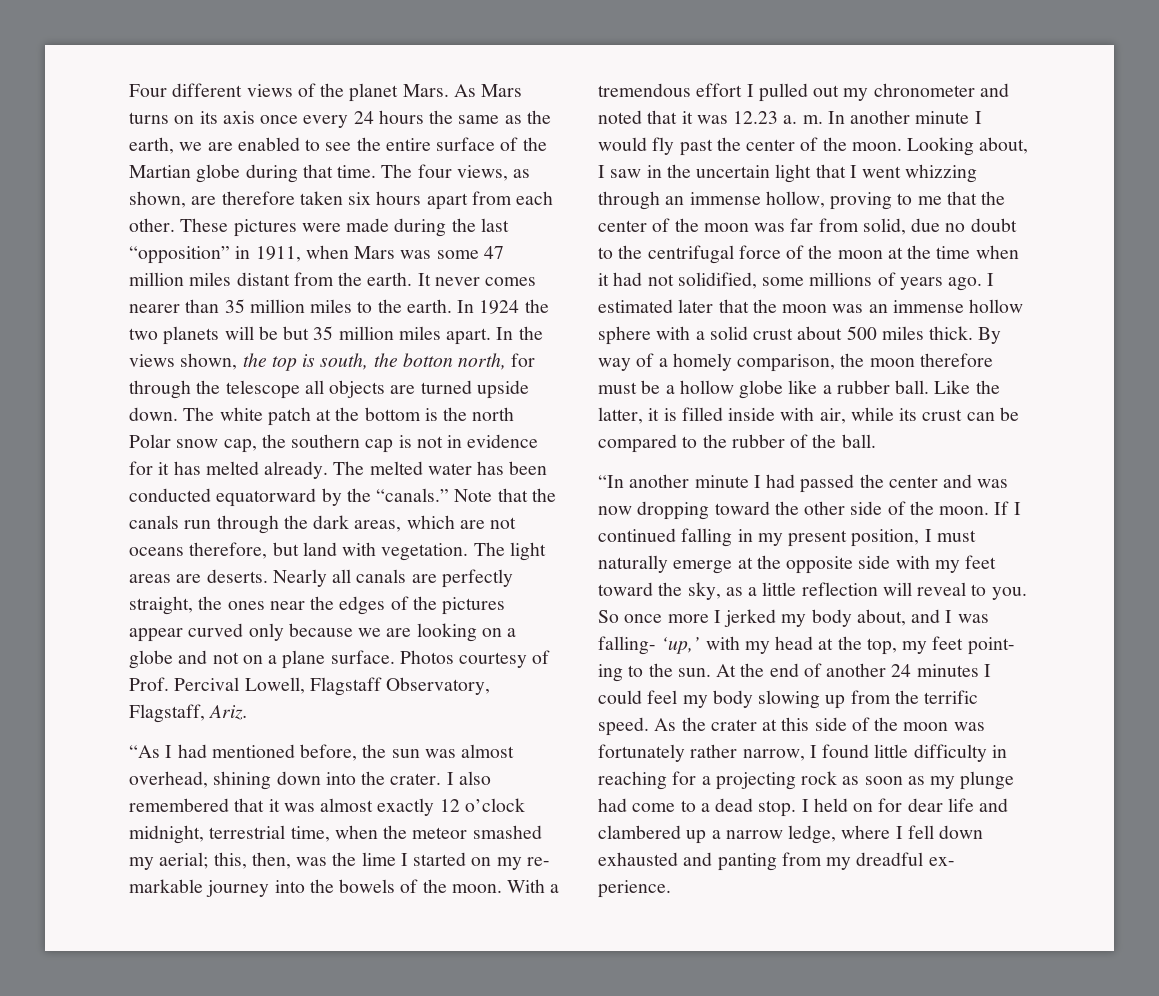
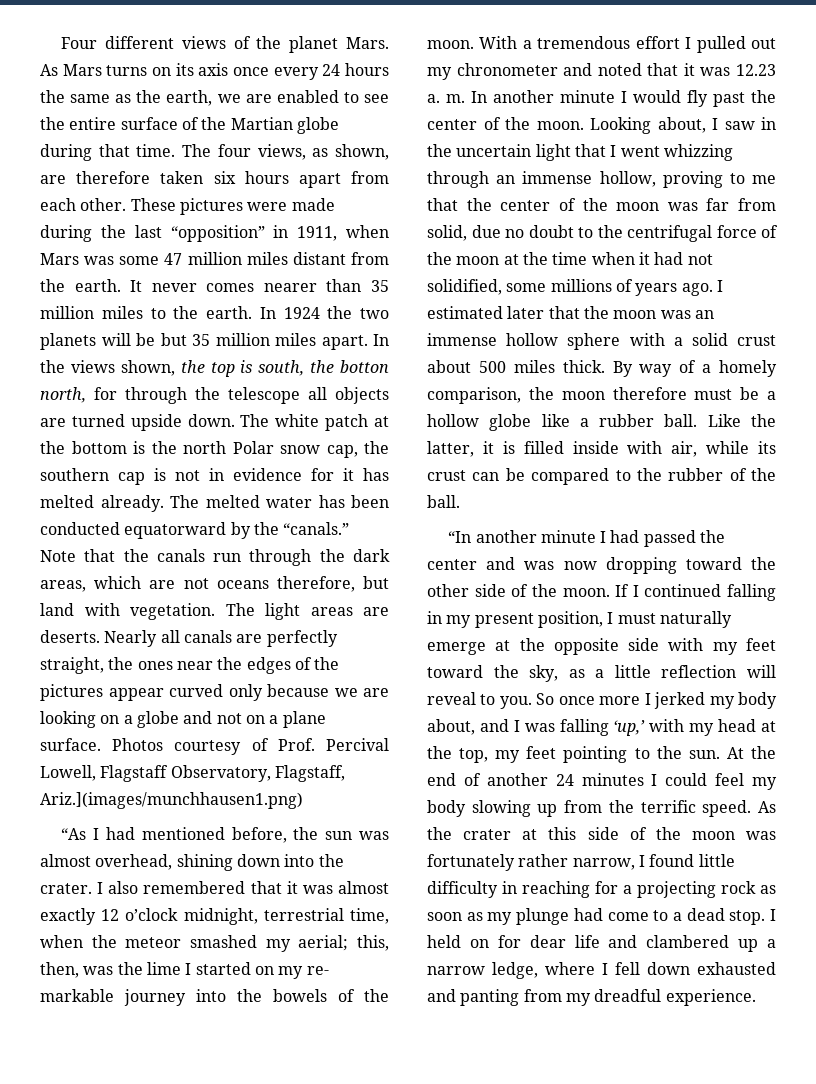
[209,705,249,720] Ariz. -> [40,792,303,809] Ariz.](images/munchhausen1.png)
[598,636,656,655] falling- -> [559,719,609,736] falling
[967,637,1015,655] [598,664,623,682] point- ing -> [563,746,628,763] pointing
[928,857,955,866] [598,880,671,898] ex- perience. -> [665,989,756,1006] experience.

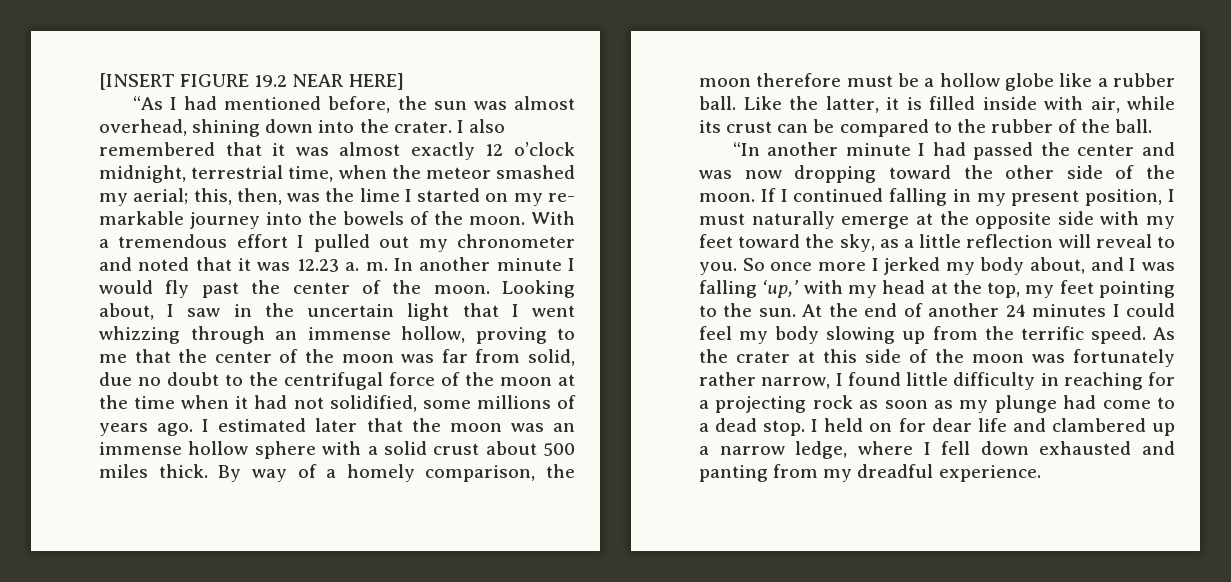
[61,36,390,53] [40,63,389,80] [40,90,389,106] [40,117,339,134] [40,144,390,161] [40,171,389,188] [40,198,335,215] [40,225,389,242] [40,252,389,265] [40,279,389,292] [40,306,389,319] [40,333,389,350] [40,360,389,377] [40,387,389,404] [40,414,389,431] [40,441,389,458] [40,468,389,485] [40,495,389,512] [40,522,350,539] [40,549,390,566] [40,576,389,592] [40,603,389,620] [40,630,338,647] [40,657,340,674] [40,684,389,701] [40,711,326,728] [40,738,390,755] [40,765,345,782] [40,792,303,809] Four different views of the planet Mars. As Mars turns on its axis once every 24 hours the same as the earth, we are enabled to see the entire surface of the Martian globe during that time. The four views, as shown, are therefore taken six hours apart from each other. These pictures were made during the last “opposition” in 1911, when Mars was some 47 million miles distant from the earth. It never comes nearer than 35 million miles to the earth. In 1924 the two planets will be but 35 million miles apart. In the views shown, the top is south, the botton north, for through the telescope all objects are turned upside down. The white patch at the bottom is the north Polar snow cap, the southern cap is not in evidence for it has melted already. The melted water has been conducted equatorward by the “canals.” Note that the canals run through the dark areas, which are not oceans therefore, but land with vegetation. The light areas are deserts. Nearly all canals are perfectly straight, the ones near the edges of the pictures appear curved only because we are looking on a globe and not on a plane surface. Photos courtesy of Prof. Percival Lowell, Flagstaff Observatory, Flagstaff, Ariz.](images/munchhausen1.png) -> [99,73,404,90] [INSERT FIGURE 19.2 NEAR HERE]

